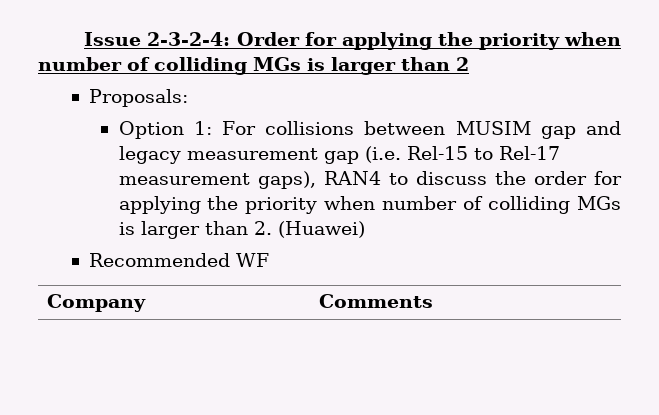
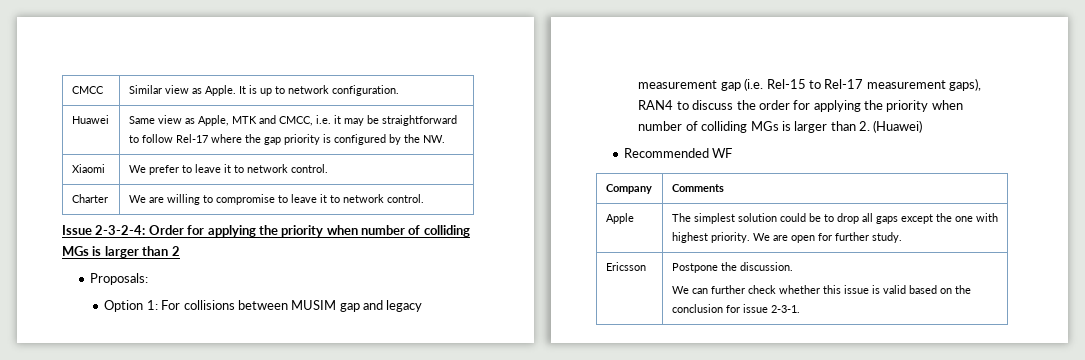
(84, 39) none -> [71,86,104,94] [128,85,399,96] [71,115,109,124] [128,115,457,126] [128,134,445,145] [71,164,105,173] [128,164,328,175] [71,194,108,203] [128,194,424,205] CMCC | Similar view as Apple. It is up to network configuration. // Huawei | Same view as Apple, MTK and CMCC, i.e. it may be straightforward to follow Rel-17 where the gap priority is configured by the NW. // Xiaomi | We prefer to leave it to network control. // Charter | We are willing to compromise to leave it to network control. //
(434, 301) none -> [605,213,634,224] [671,213,998,224] [671,232,902,243] [605,262,646,271] [671,262,793,273] [671,285,971,294] [671,304,800,313] // Apple | The simplest solution could be to drop all gaps except the one with highest priority. We are open for further study. // Ericsson | Postpone the discussion. // We can further check whether this issue is valid based on the conclusion for issue 2-3-1.

